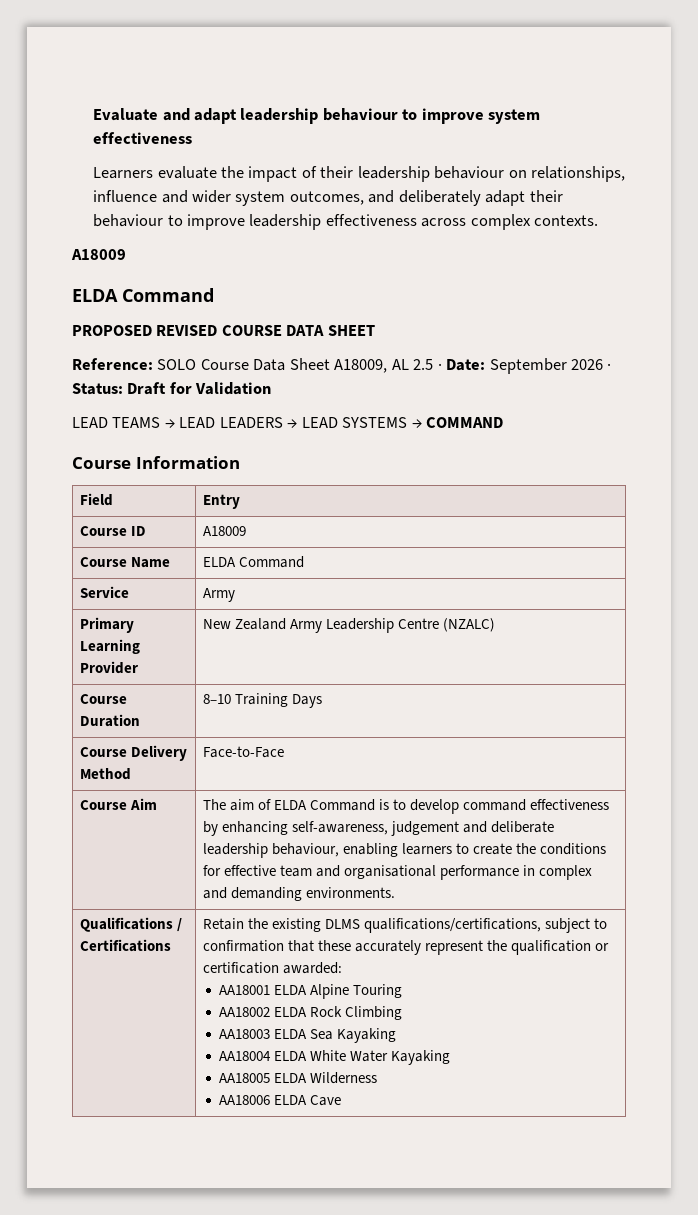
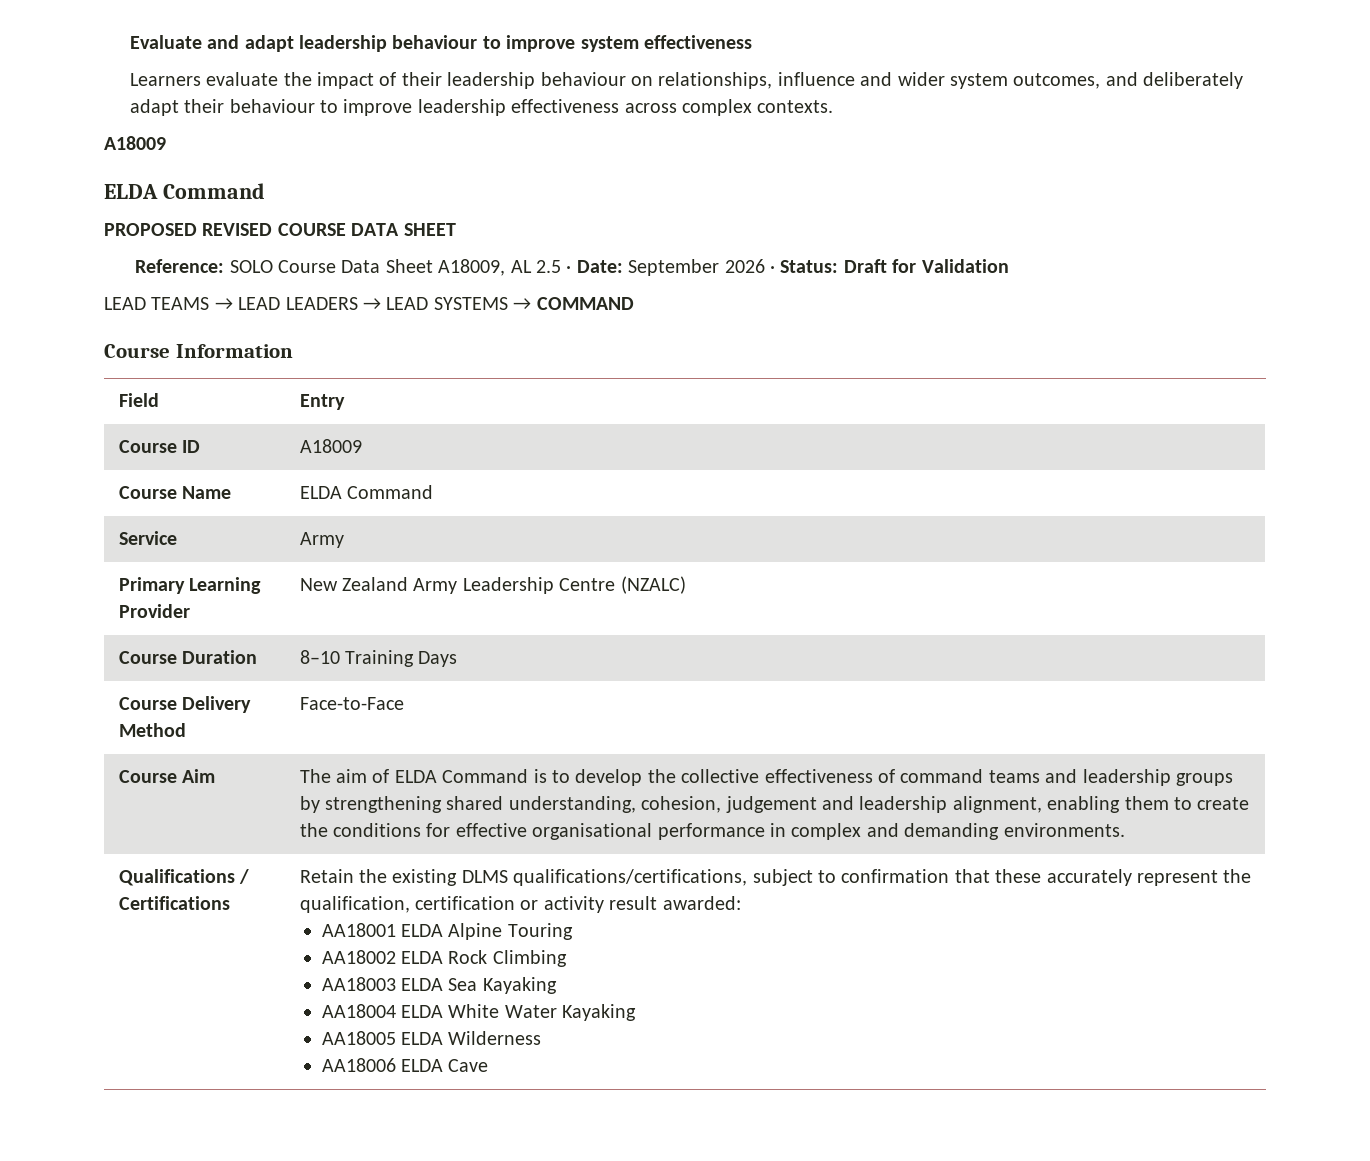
[463,799,610,811] [202,821,555,836] [202,843,452,858] command effectiveness by enhancing self-awareness, judgement and deliberate leadership behaviour, enabling learners -> [647,769,1233,786] [299,796,1169,813] the collective effectiveness of command teams and leadership groups by strengthening shared understanding, cohesion, judgement and leadership alignment, enabling them
[279,865,340,877] team and -> (527, 830) none
[511,940,610,955] [202,962,279,974] qualification or certification -> [299,896,658,913] qualification, certification or activity result

